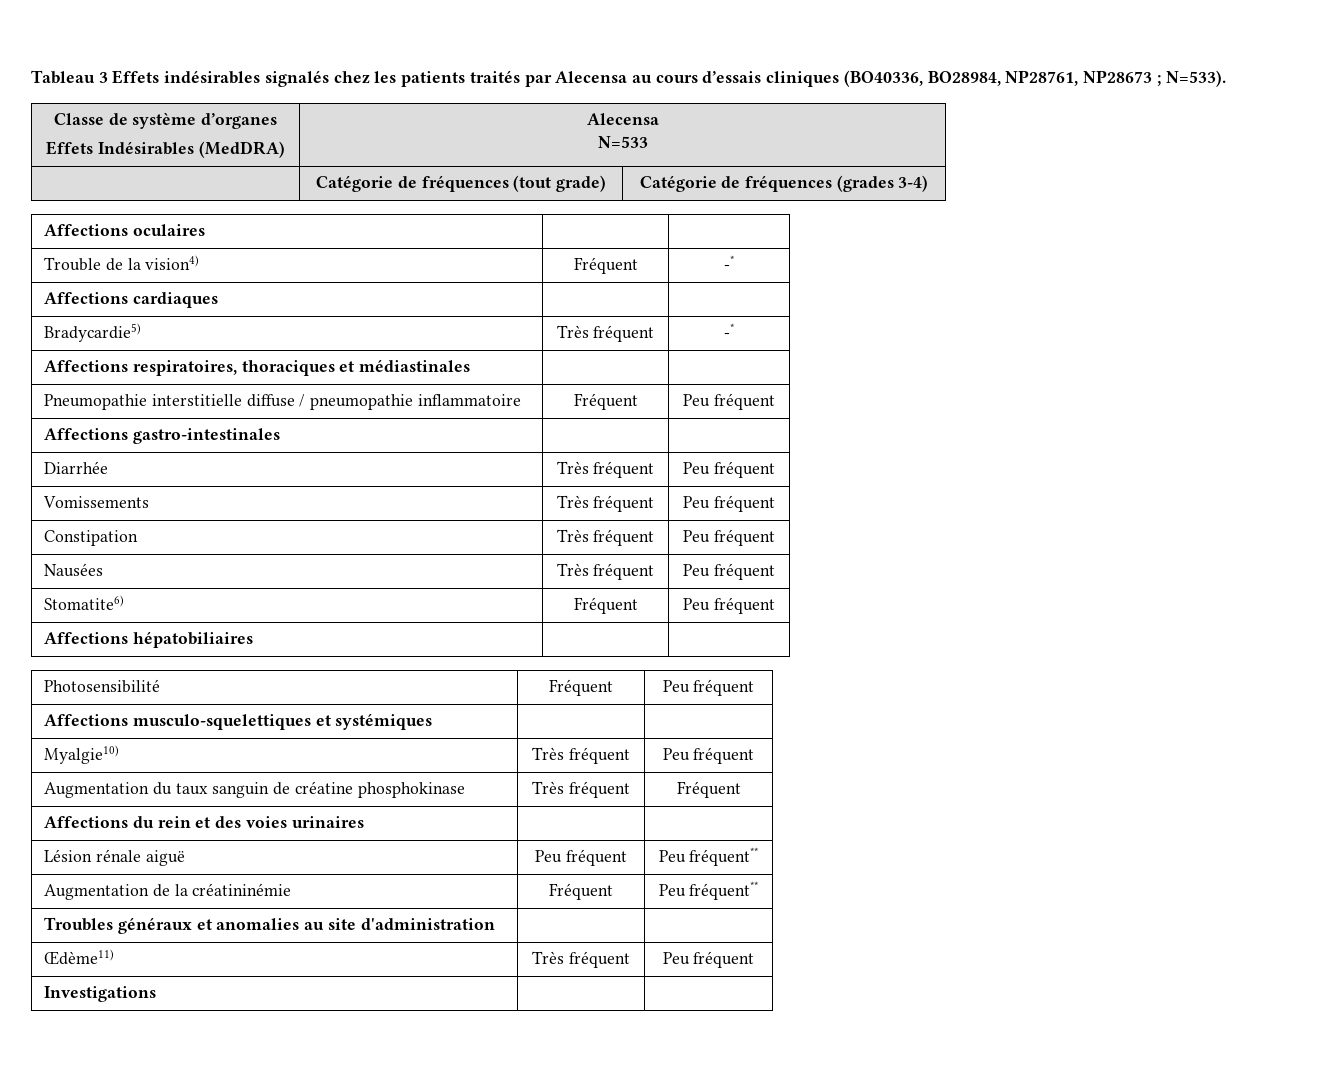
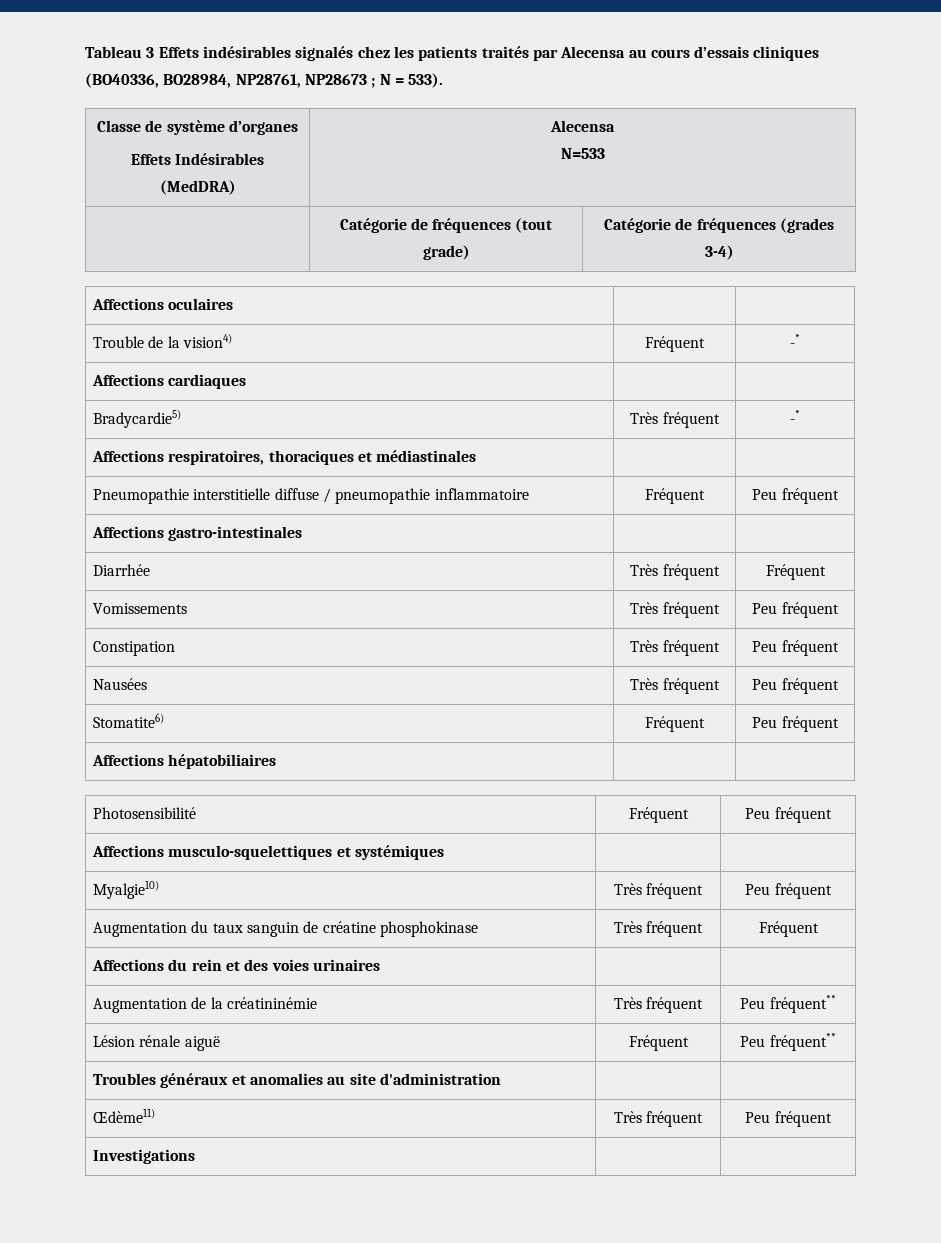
[1165,70,1226,87] N=533). -> [379,73,444,88] N = 533).
[683,461,775,478] Peu fréquent -> [765,564,826,580] Fréquent
[44,849,185,866] [535,850,563,863] Lésion rénale aiguë | Peu -> [93,997,318,1013] [613,997,642,1009] Augmentation de la créatininémie | Très
[44,883,292,900] Augmentation de la créatininémie -> [93,1035,220,1051] Lésion rénale aiguë

